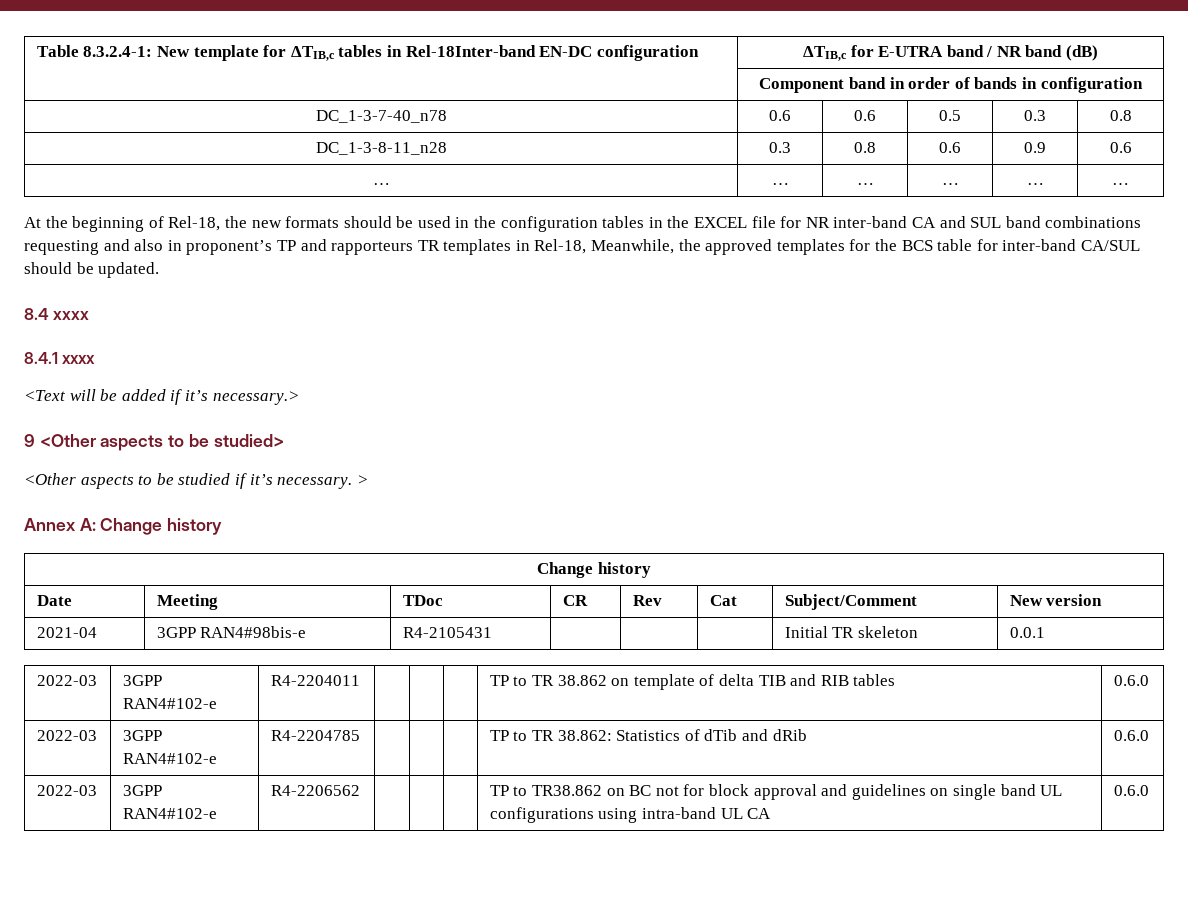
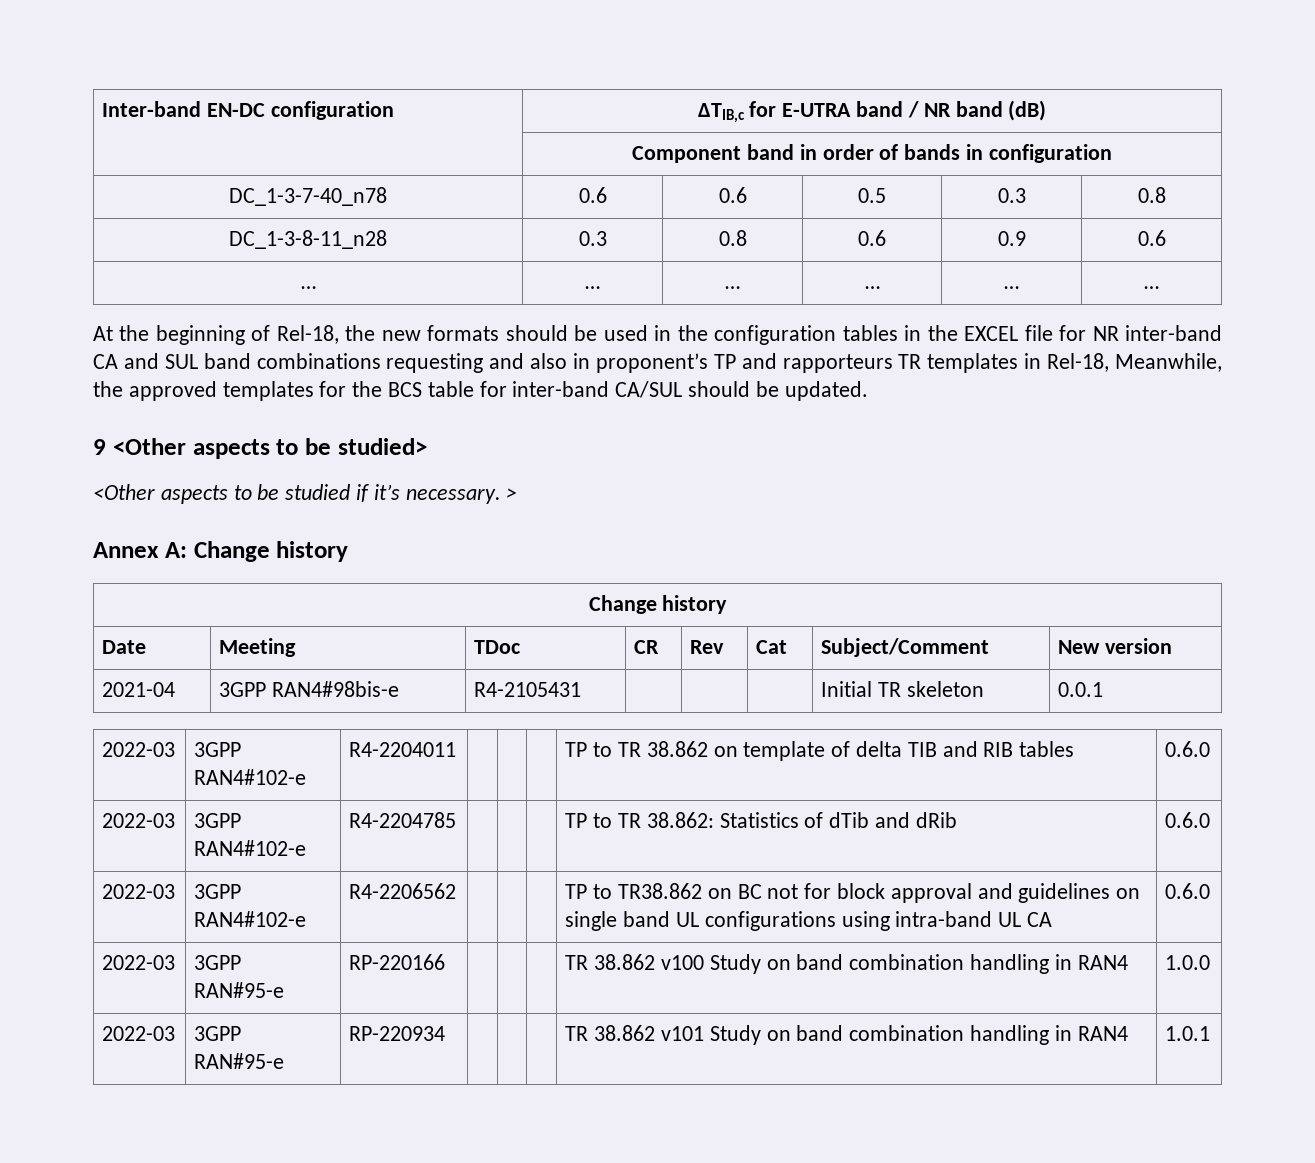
[36,45,536,61] Table 8.3.2.4-1: New template for ΔTIB,c tables in Rel-18Inter-band -> [102,101,202,117] Inter-band
[24,308,90,320] [24,352,96,364] [24,389,299,405] // 8.4 xxxx // 8.4.1 xxxx // <Text will be added if it’s necessary.> -> (868, 391) none
(1149, 790) none -> [102,955,176,970] [194,955,242,970] [194,982,285,998] [349,954,446,970] [565,954,1128,974] [1165,955,1211,970] [102,1026,176,1041] [194,1026,242,1041] [194,1053,285,1069] [349,1026,446,1041] [565,1025,1128,1045] [1165,1026,1211,1041] // 2022-03 | 3GPP RAN#95-e | RP-220166 | | | | TR 38.862 v100 Study on band combination handling in RAN4 | 1.0.0 // 2022-03 | 3GPP RAN#95-e | RP-220934 | | | | TR 38.862 v101 Study on band combination handling in RAN4 | 1.0.1

